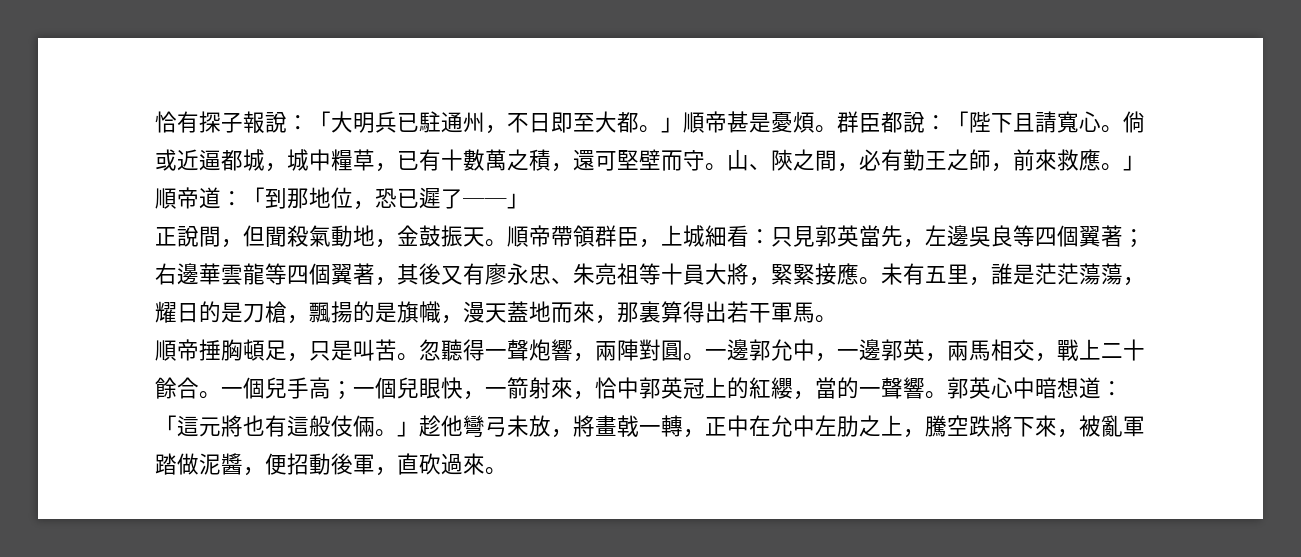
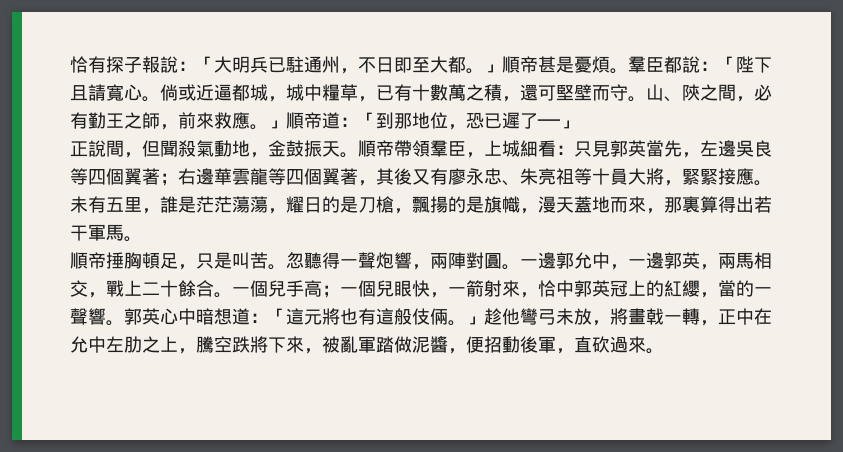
[837,111,859,133] 群 -> [628,56,646,73] 羣
[595,225,617,247] 群 -> [430,140,448,157] 羣

